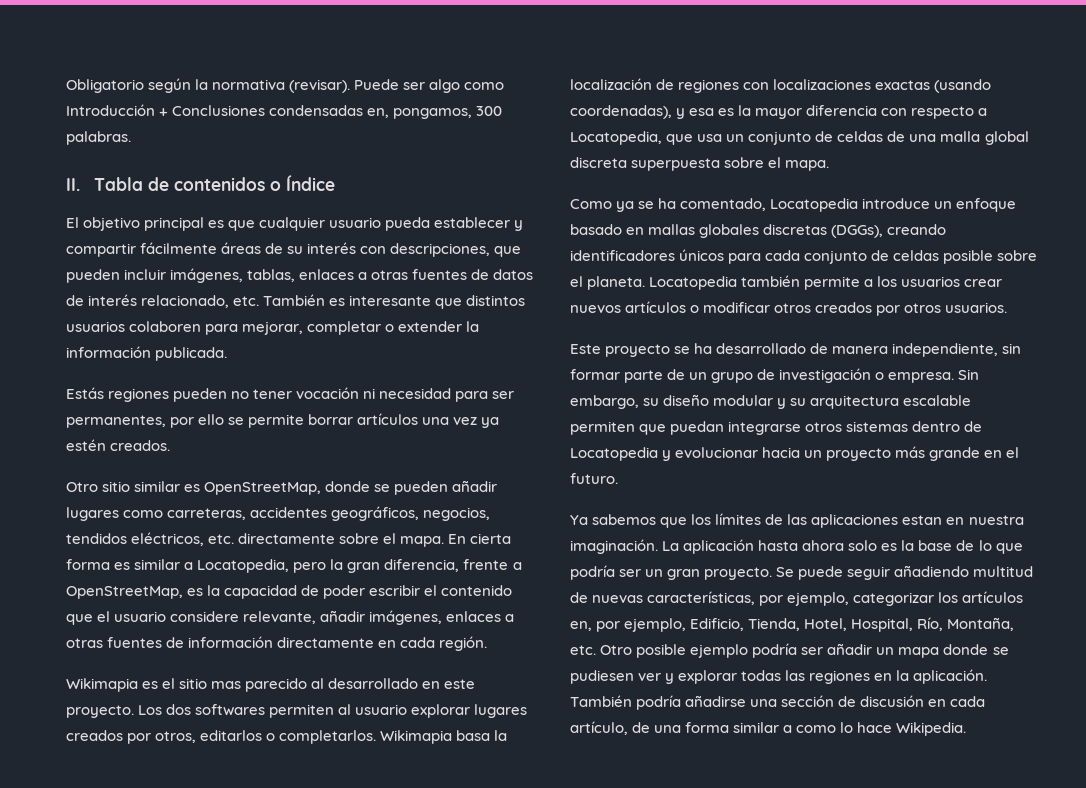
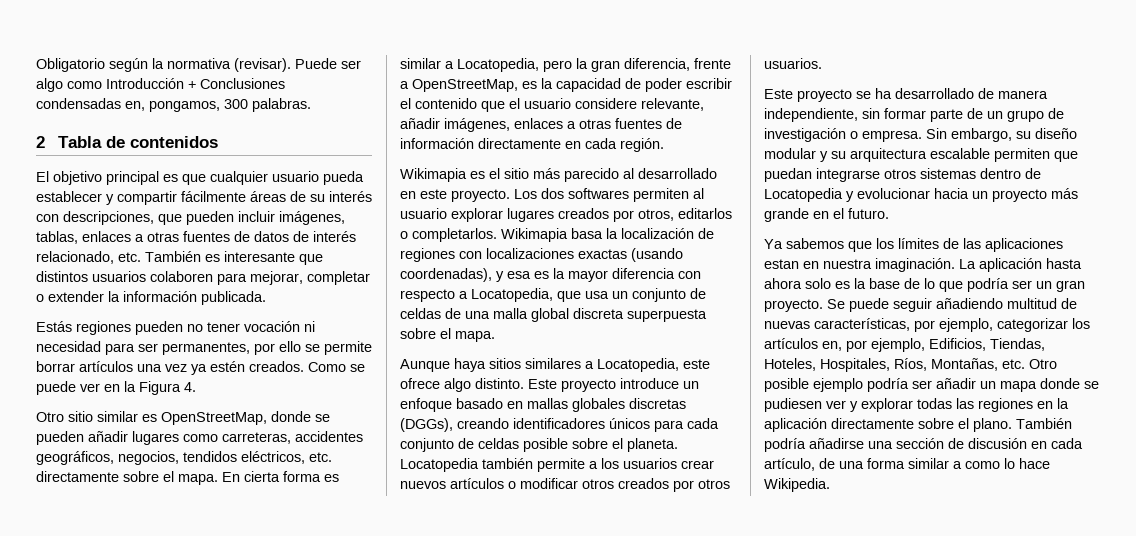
[66,178,80,191] II. -> [36,136,45,148] 2
[270,175,336,191] o Índice -> (218, 142) none
(171, 445) none -> [308,362,365,372] [36,381,196,395] Como se puede ver en la Figura 4.
[211,681,242,689] mas -> [533,168,560,179] más
[570,198,859,212] Como ya se ha comentado, Locatopedia -> [400,358,710,372] [400,378,616,392] Aunque haya sitios similares a Locatopedia, este ofrece algo distinto. Este proyecto
[690,617,1015,632] Edificio, Tienda, Hotel, Hospital, Río, Montaña, -> [929,338,1045,351] [764,358,998,372] Edificios, Tiendas, Hoteles, Hospitales, Ríos, Montañas,
[913,669,988,684] aplicación. -> [764,418,1012,432] aplicación directamente sobre el plano.

